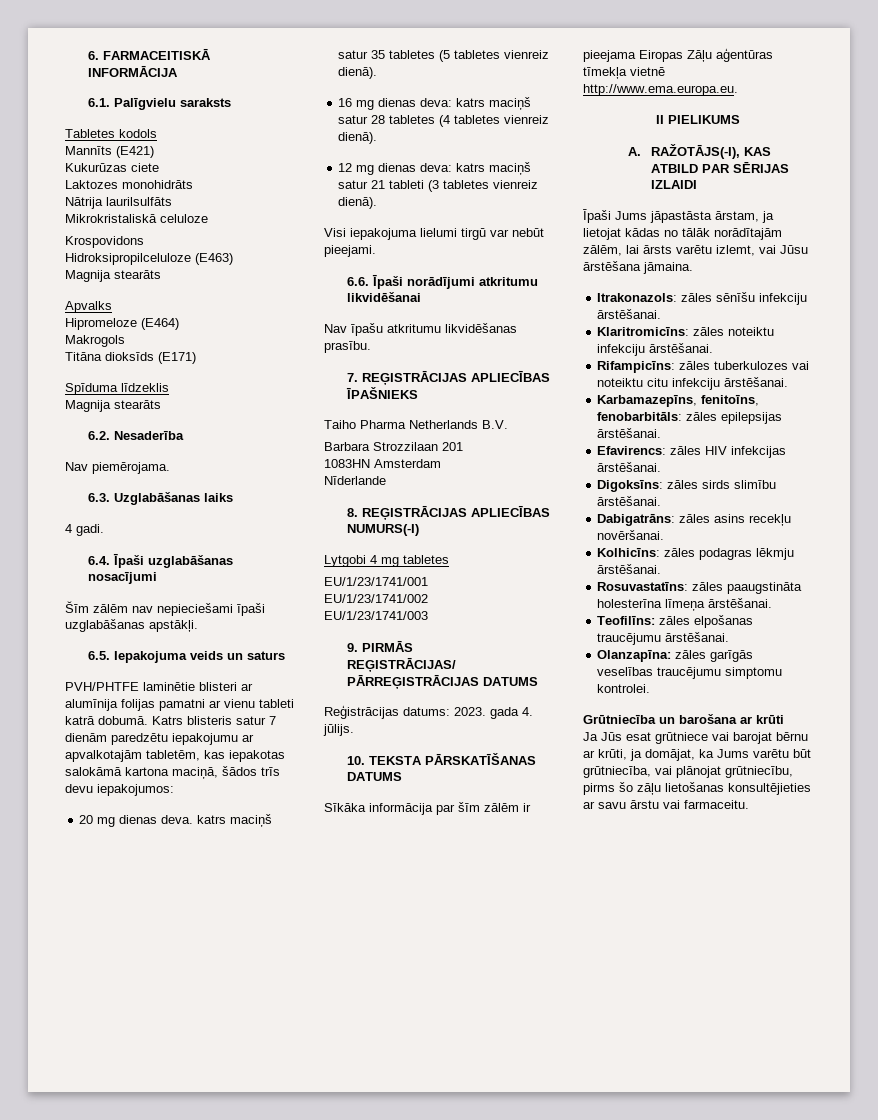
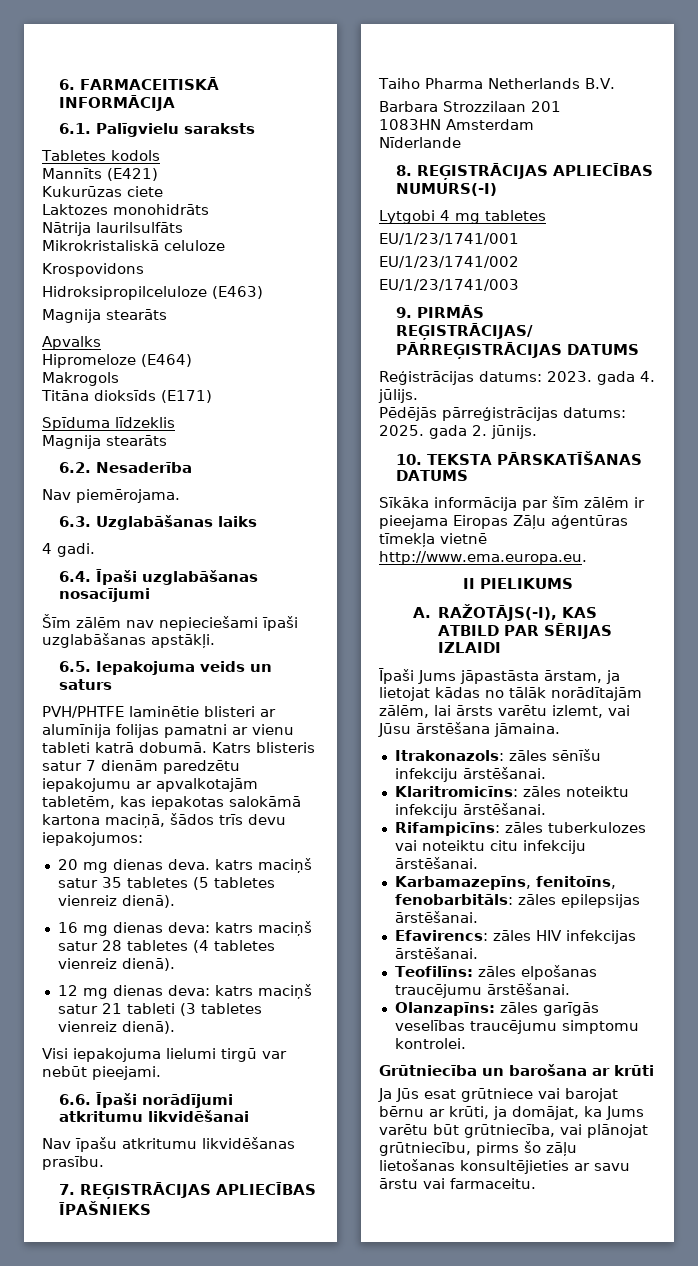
(354, 730) none -> [379,407,626,421] [379,425,537,439] // Pēdējās pārreģistrācijas datums: 2025. gada 2. jūnijs.
[597,479,777,492] [597,496,662,506] [597,513,792,526] [597,530,665,540] [597,547,795,560] [597,564,662,574] [597,581,803,594] [597,598,773,611] // Digoksīns: zāles sirds slimību ārstēšanai. // Dabigatrāns: zāles asins recekļu novēršanai. // Kolhicīns: zāles podagras lēkmju ārstēšanai. // Rosuvastatīns: zāles paaugstināta holesterīna līmeņa ārstēšanai. -> (478, 953) none
[597,649,672,662] Olanzapīna: -> [394,1002,495,1016] Olanzapīns:

